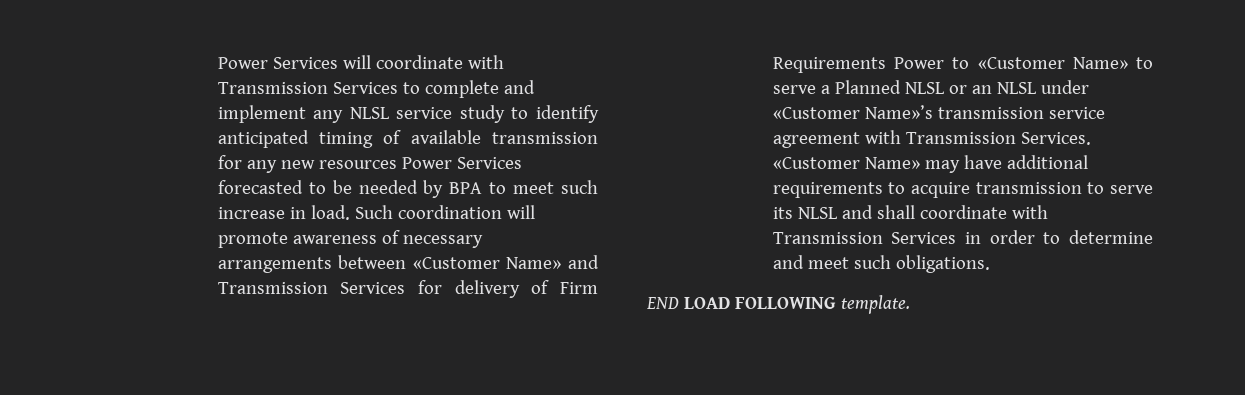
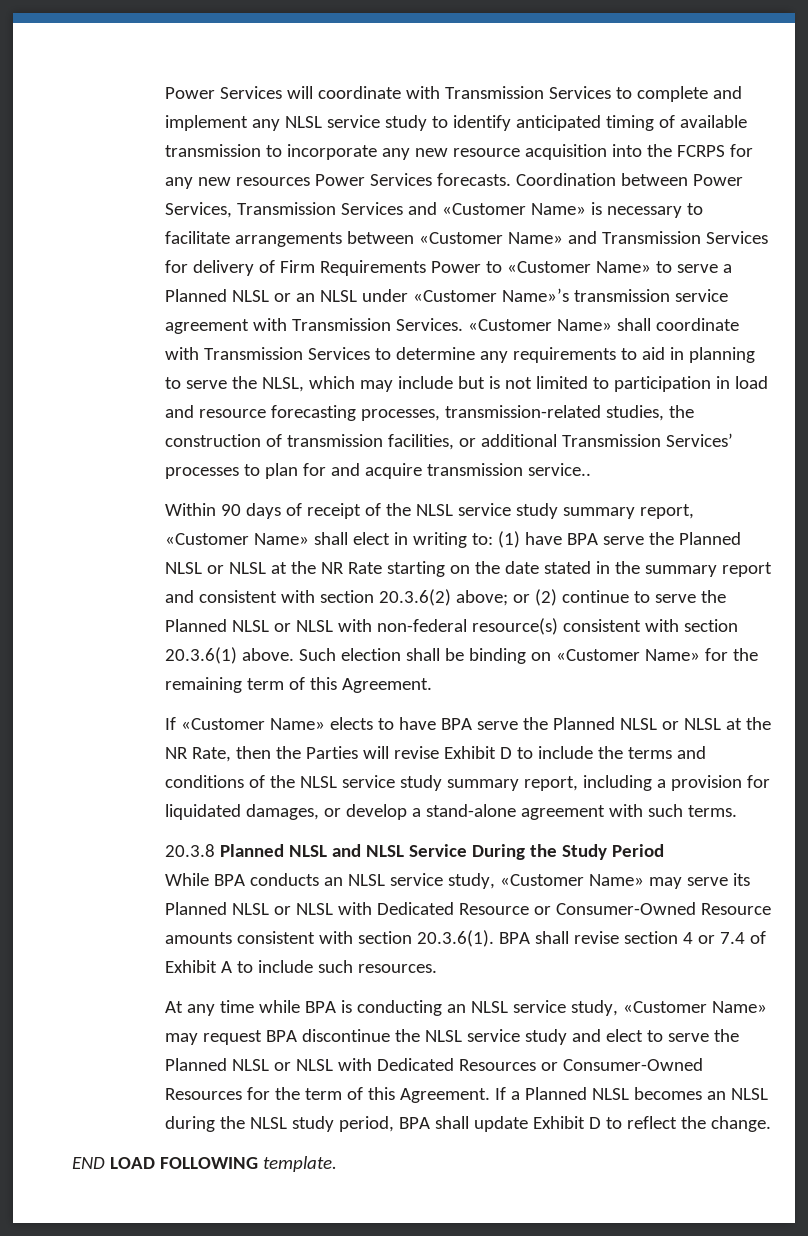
(598, 138) none -> [265,144,725,160] to incorporate any new resource acquisition into the FCRPS
[217,180,598,198] [217,205,535,220] [217,230,483,248] forecasted to be needed by BPA to meet such increase in load. Such coordination will promote awareness of necessary -> [436,173,743,186] [164,202,703,218] [164,231,230,244] forecasts. Coordination between Power Services, Transmission Services and «Customer Name» is necessary to facilitate
[924,155,1088,173] [772,182,1153,198] [772,205,873,219] may have additional requirements to acquire transmission to serve its NLSL and -> (612, 325) none
[965,230,1153,244] [772,255,990,273] in order to determine and meet such obligations. -> [374,347,755,363] [164,376,768,392] [164,405,694,421] [164,433,733,450] [164,463,591,479] [164,503,694,519] [164,531,741,548] [164,561,772,577] [164,589,726,606] [164,618,738,635] [164,647,758,664] [164,677,432,693] [164,717,771,730] [164,746,706,762] [164,775,770,791] [164,804,737,820] [164,844,664,860] [164,873,750,889] [164,902,771,915] [164,930,766,947] [164,960,437,973] [164,1000,767,1016] [164,1029,739,1045] [164,1058,703,1071] [164,1087,768,1103] [164,1116,771,1132] to determine any requirements to aid in planning to serve the NLSL, which may include but is not limited to participation in load and resource forecasting processes, transmission-related studies, the construction of transmission facilities, or additional Transmission Services’ processes to plan for and acquire transmission service.. // Within 90 days of receipt of the NLSL service study summary report, «Customer Name» shall elect in writing to: (1) have BPA serve the Planned NLSL or NLSL at the NR Rate starting on the date stated in the summary report and consistent with section 20.3.6(2) above; or (2) continue to serve the Planned NLSL or NLSL with non-federal resource(s) consistent with section 20.3.6(1) above. Such election shall be binding on «Customer Name» for the remaining term of this Agreement. // If «Customer Name» elects to have BPA serve the Planned NLSL or NLSL at the NR Rate, then the Parties will revise Exhibit D to include the terms and conditions of the NLSL service study summary report, including a provision for liquidated damages, or develop a stand-alone agreement with such terms. // 20.3.8 Planned NLSL and NLSL Service During the Study Period // While BPA conducts an NLSL service study, «Customer Name» may serve its Planned NLSL or NLSL with Dedicated Resource or Consumer-Owned Resource amounts consistent with section 20.3.6(1). BPA shall revise section 4 or 7.4 of Exhibit A to include such resources. // At any time while BPA is conducting an NLSL service study, «Customer Name» may request BPA discontinue the NLSL service study and elect to serve the Planned NLSL or NLSL with Dedicated Resources or Consumer-Owned Resources for the term of this Agreement. If a Planned NLSL becomes an NLSL during the NLSL study period, BPA shall update Exhibit D to reflect the change.

